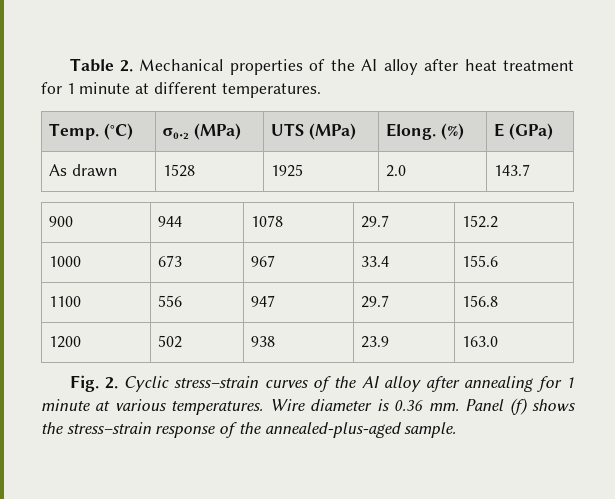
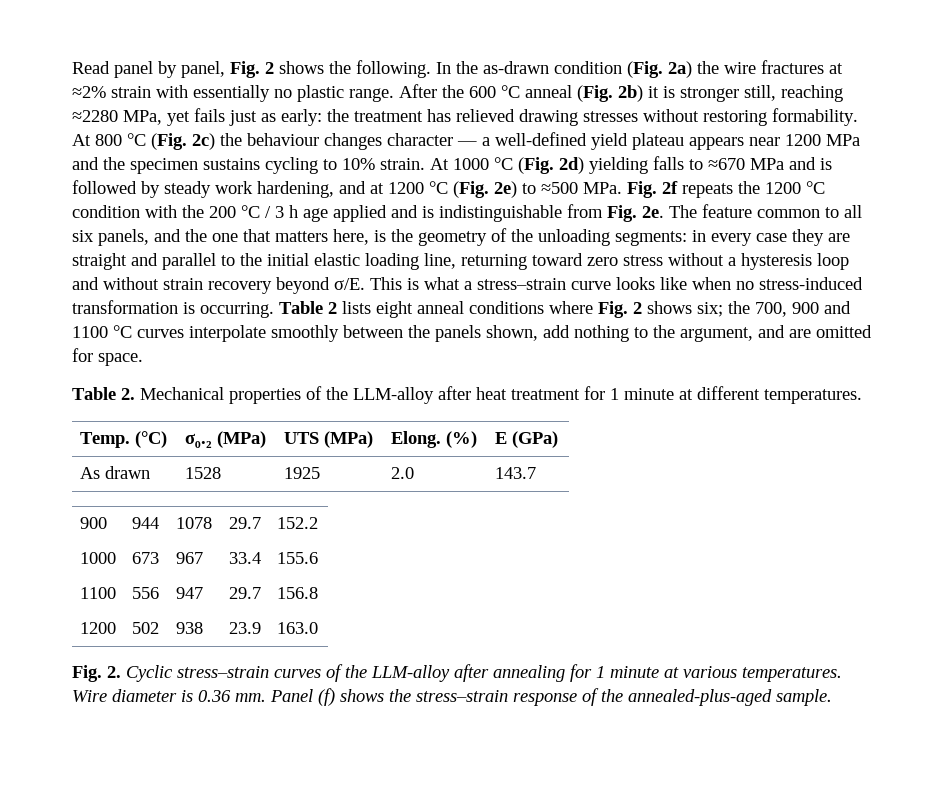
(69, 65) none -> [72,60,843,78] [72,84,843,102] [72,108,858,126] [72,132,860,150] [72,156,832,174] [72,180,825,198] [72,204,862,222] [72,228,850,246] [72,253,849,270] [72,277,863,294] [72,300,851,318] [72,325,872,342] [72,348,143,366] Read panel by panel, Fig. 2 shows the following. In the as-drawn condition (Fig. 2a) the wire fractures at ≈2% strain with essentially no plastic range. After the 600 °C anneal (Fig. 2b) it is stronger still, reaching ≈2280 MPa, yet fails just as early: the treatment has relieved drawing stresses without restoring formability. At 800 °C (Fig. 2c) the behaviour changes character — a well-defined yield plateau appears near 1200 MPa and the specimen sustains cycling to 10% strain. At 1000 °C (Fig. 2d) yielding falls to ≈670 MPa and is followed by steady work hardening, and at 1200 °C (Fig. 2e) to ≈500 MPa. Fig. 2f repeats the 1200 °C condition with the 200 °C / 3 h age applied and is indistinguishable from Fig. 2e. The feature common to all six panels, and the one that matters here, is the geometry of the unloading segments: in every case they are straight and parallel to the initial elastic loading line, returning toward zero stress without a hysteresis loop and without strain recovery beyond σ/E. This is what a stress–strain curve looks like when no stress-induced transformation is occurring. Table 2 lists eight anneal conditions where Fig. 2 shows six; the 700, 900 and 1100 °C curves interpolate smoothly between the panels shown, add nothing to the argument, and are omitted for space. //
[361,59,418,75] AI alloy -> [353,387,434,404] LLM-alloy
[361,376,421,392] AI alloy -> [371,665,450,682] LLM-alloy

